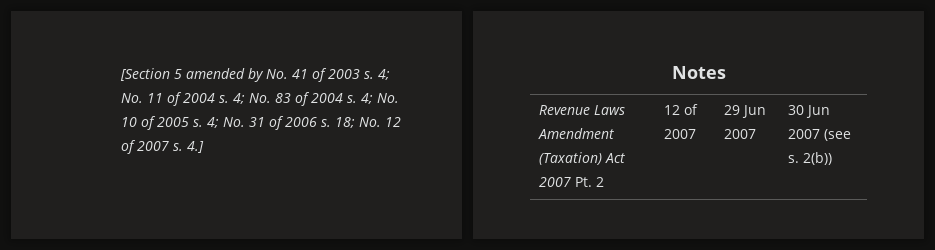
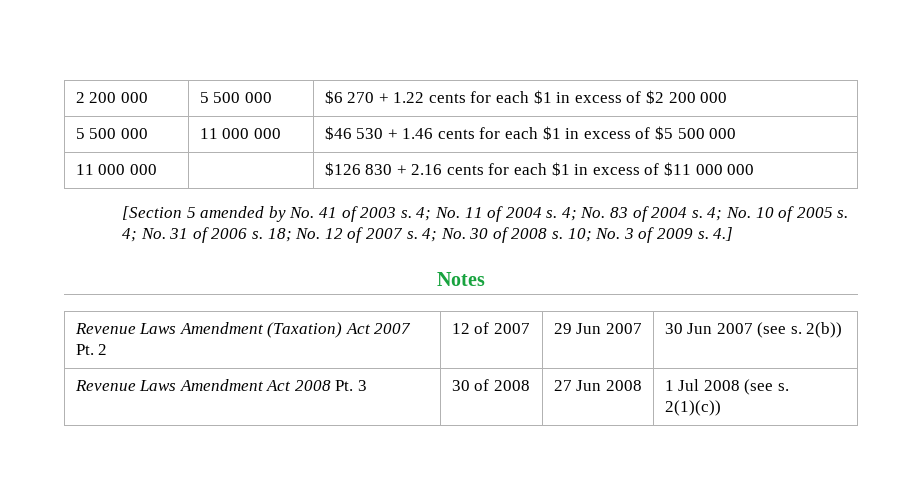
(120, 74) none -> [75,92,148,103] [199,92,272,103] [324,90,728,104] [75,128,148,139] [199,128,281,139] [324,126,737,140] [75,164,157,175] [324,162,755,176] 2 200 000 | 5 500 000 | $6 270 + 1.22 cents for each $1 in excess of $2 200 000 // 5 500 000 | 11 000 000 | $46 530 + 1.46 cents for each $1 in excess of $5 500 000 // 11 000 000 | | $126 830 + 2.16 cents for each $1 in excess of $11 000 000 //
(184, 147) none -> [422,227,709,243] 4; No. 30 of 2008 s. 10; No. 3 of 2009 s.
(832, 158) none -> [74,379,368,391] [451,379,530,391] [553,380,642,391] [664,379,789,395] [664,400,721,416] // Revenue Laws Amendment Act 2008 Pt. 3 | 30 of 2008 | 27 Jun 2008 | 1 Jul 2008 (see s. 2(1)(c))

